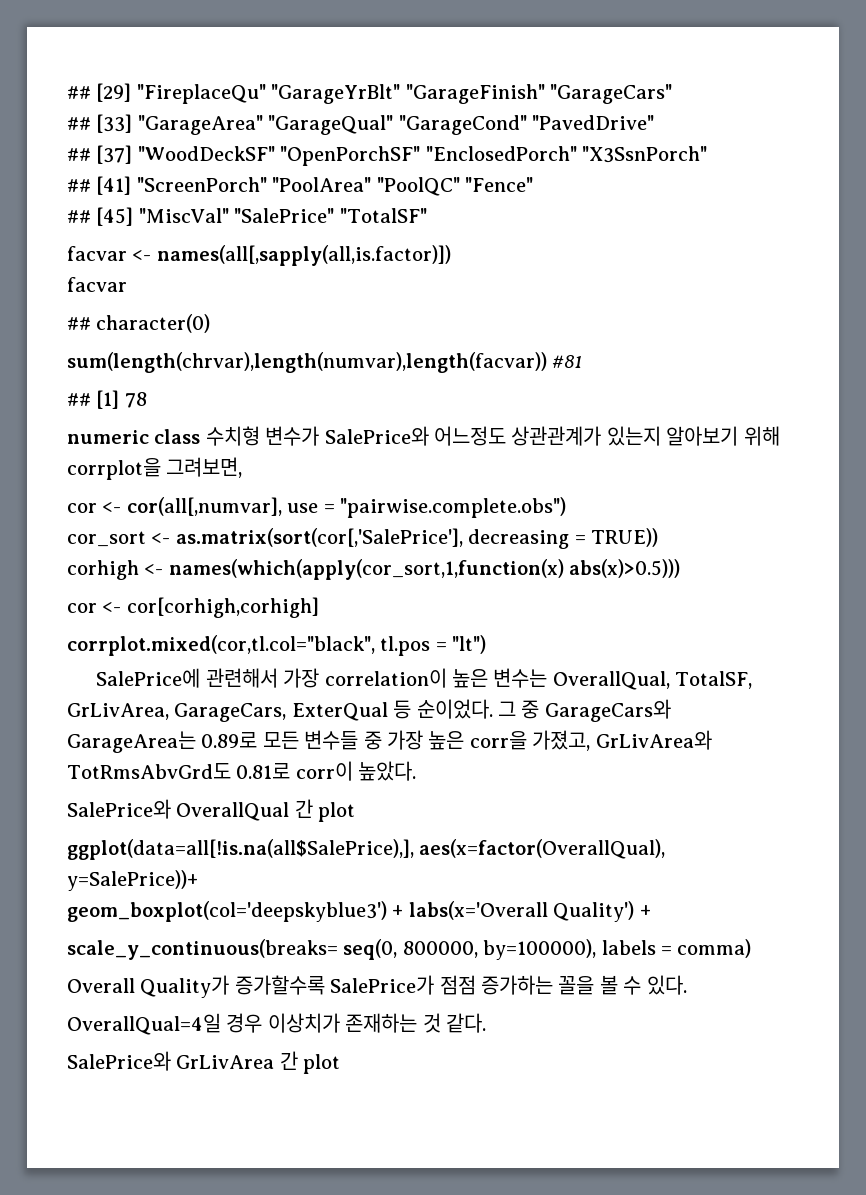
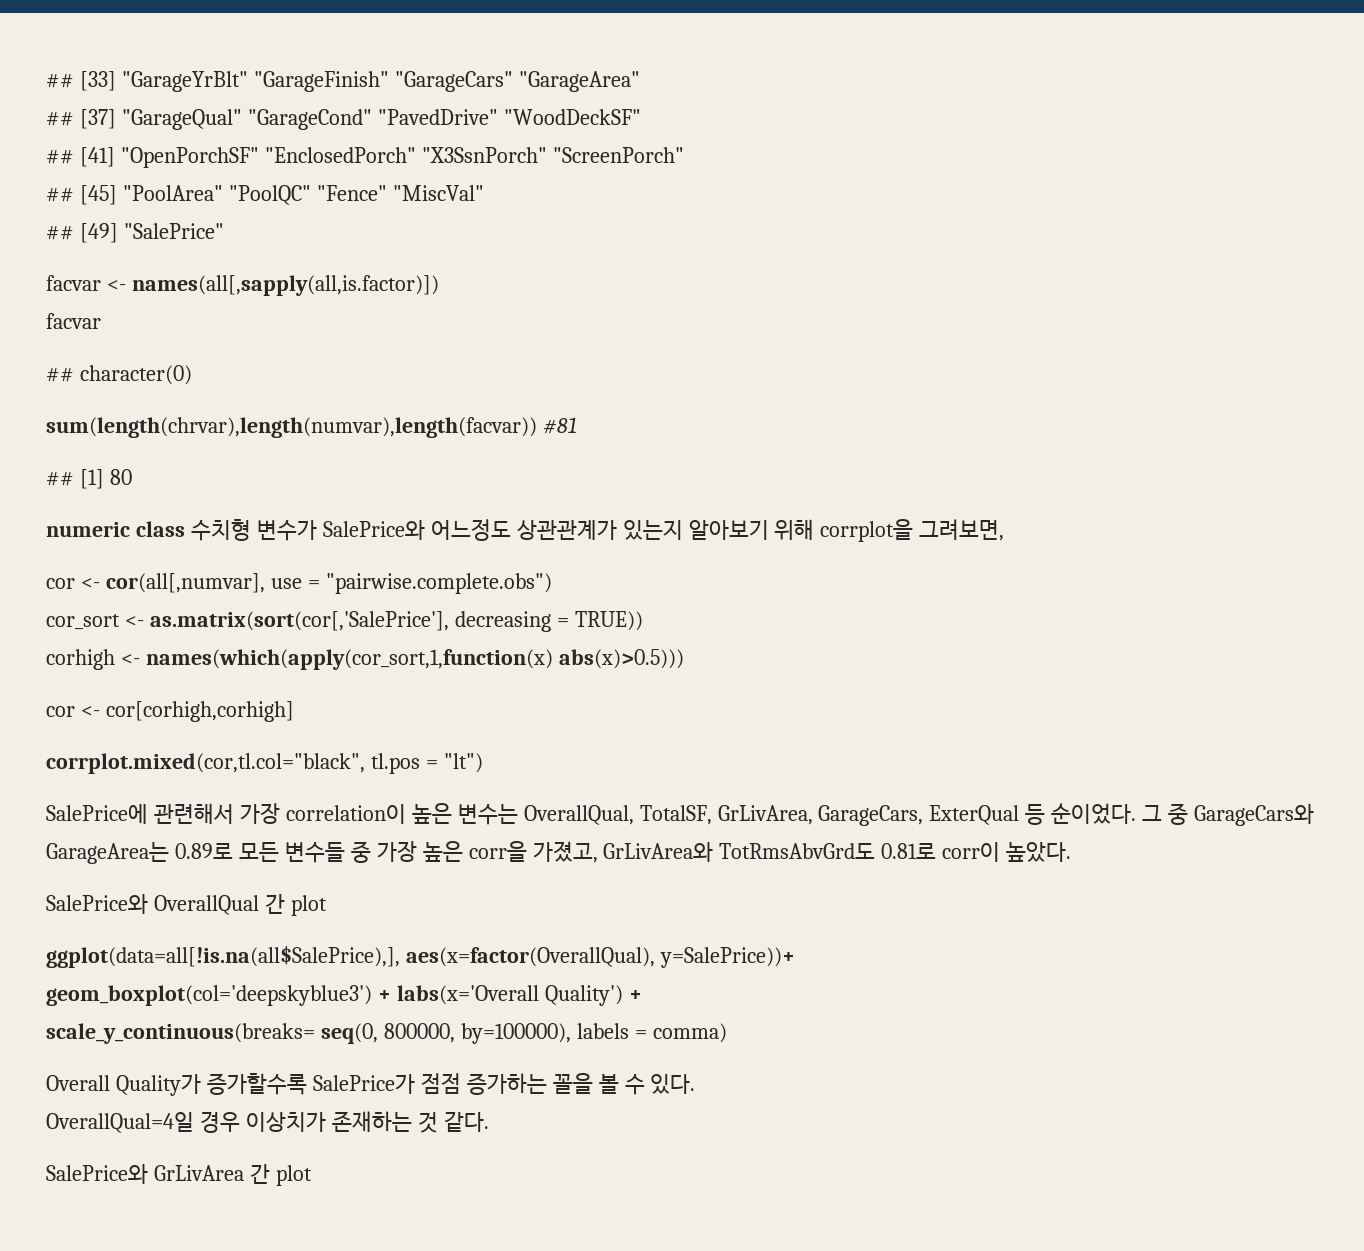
[67,83,266,104] ## [29] "FireplaceQu" -> [46,71,116,91] ## [33]
[67,114,263,135] // ## [33] "GarageArea" -> [518,71,640,92] [46,109,116,129] "GarageArea" // ## [37]
[67,145,275,164] // ## [37] "WoodDeckSF" -> [503,109,641,125] [46,147,115,167] "WoodDeckSF" // ## [41]
[67,176,267,195] // ## [41] "ScreenPorch" -> [552,147,684,163] [46,185,117,205] "ScreenPorch" // ## [45]
[67,207,229,226] // ## [45] "MiscVal" -> [392,185,484,201] [46,223,118,243] "MiscVal" // ## [49]
[339,208,427,223] "TotalSF" -> (224, 231) none
[124,392,147,408] 78 -> [109,469,132,485] 80

